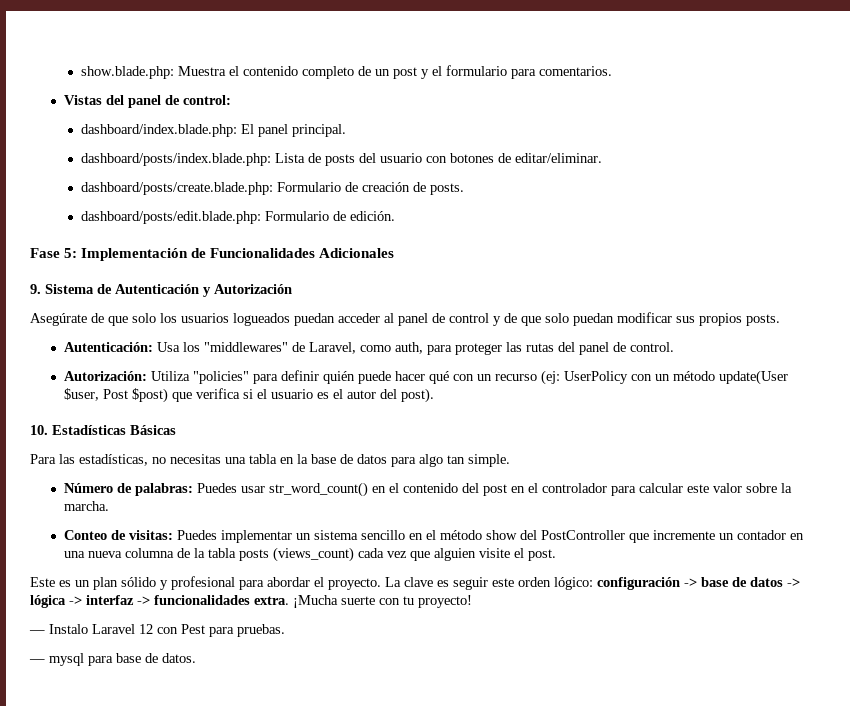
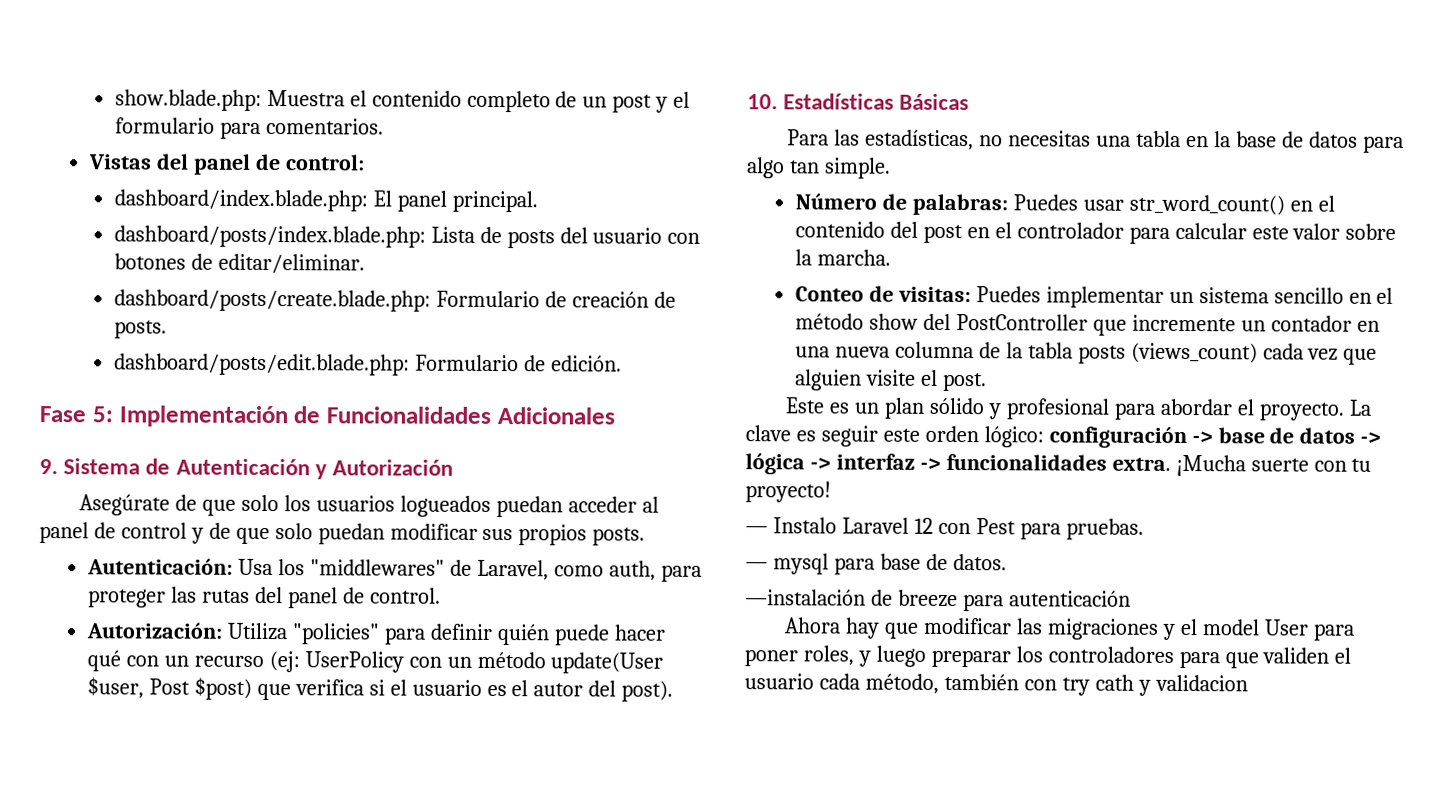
(196, 658) none -> [745,589,1131,612] [784,617,1355,641] [744,645,1352,669] [744,673,1248,696] // —instalación de breeze para autenticación // Ahora hay que modificar las migraciones y el model User para poner roles, y luego preparar los controladores para que validen el usuario cada método, también con try cath y validacion

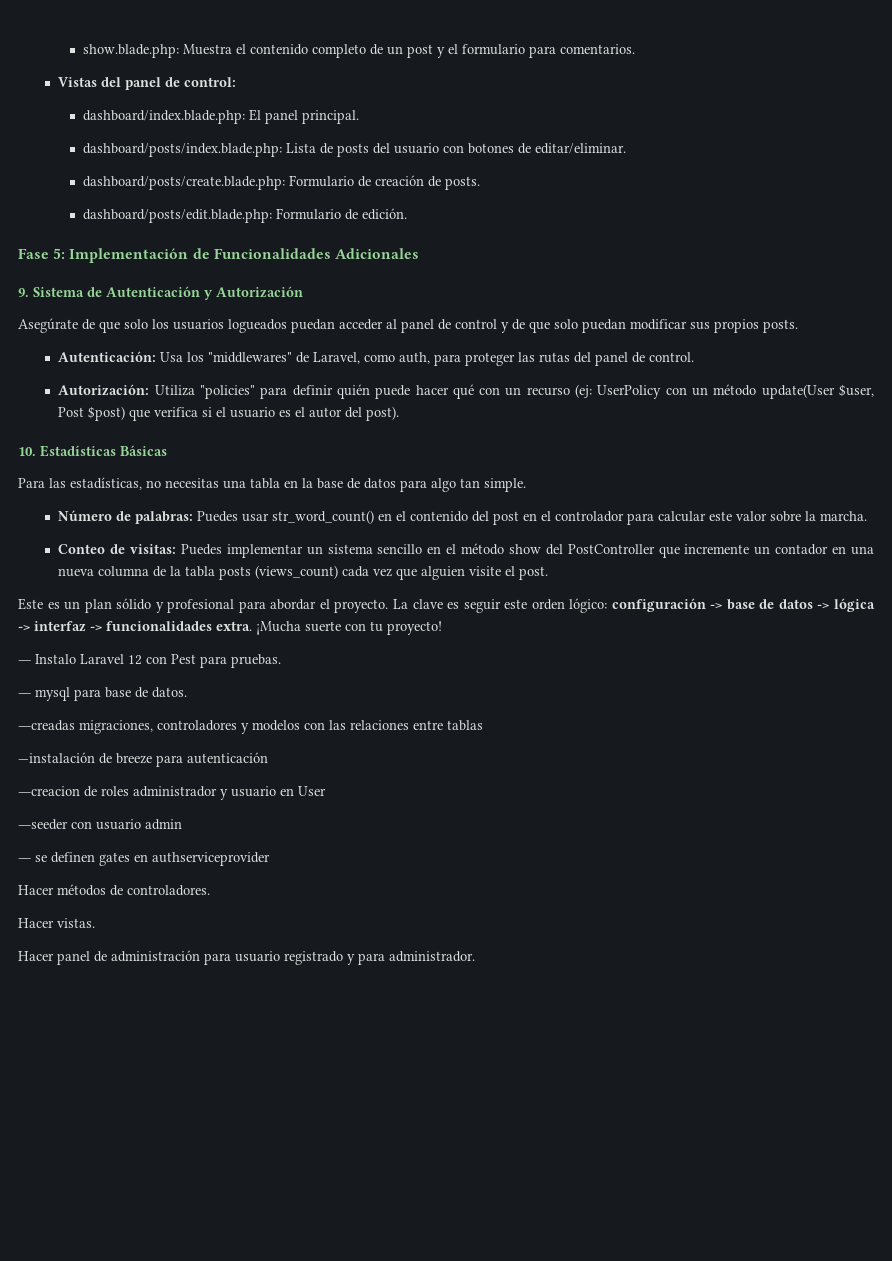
(1007, 562) none -> [18,720,483,734] // ―creadas migraciones, controladores y modelos con las relaciones entre tablas
[784,617,1355,641] [744,645,1352,669] [744,673,1248,696] Ahora hay que modificar las migraciones y el model User para poner roles, y luego preparar los controladores para que validen el usuario cada método, también con try cath y validacion -> [18,786,326,800] [18,819,182,830] [18,852,270,866] [18,884,210,896] [18,918,95,928] [18,950,475,965] ―creacion de roles administrador y usuario en User // ―seeder con usuario admin // ― se definen gates en authserviceprovider // Hacer métodos de controladores. // Hacer vistas. // Hacer panel de administración para usuario registrado y para administrador.

